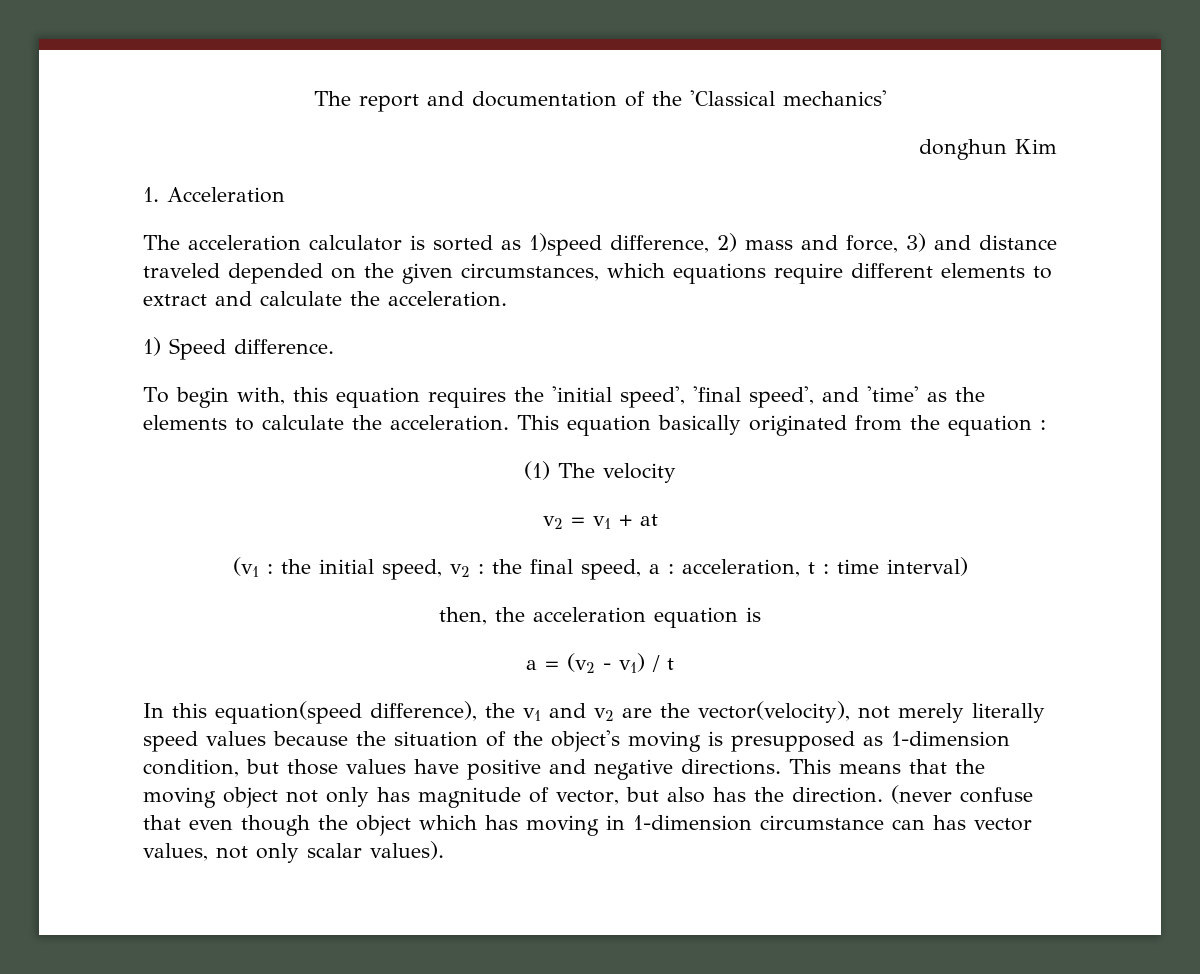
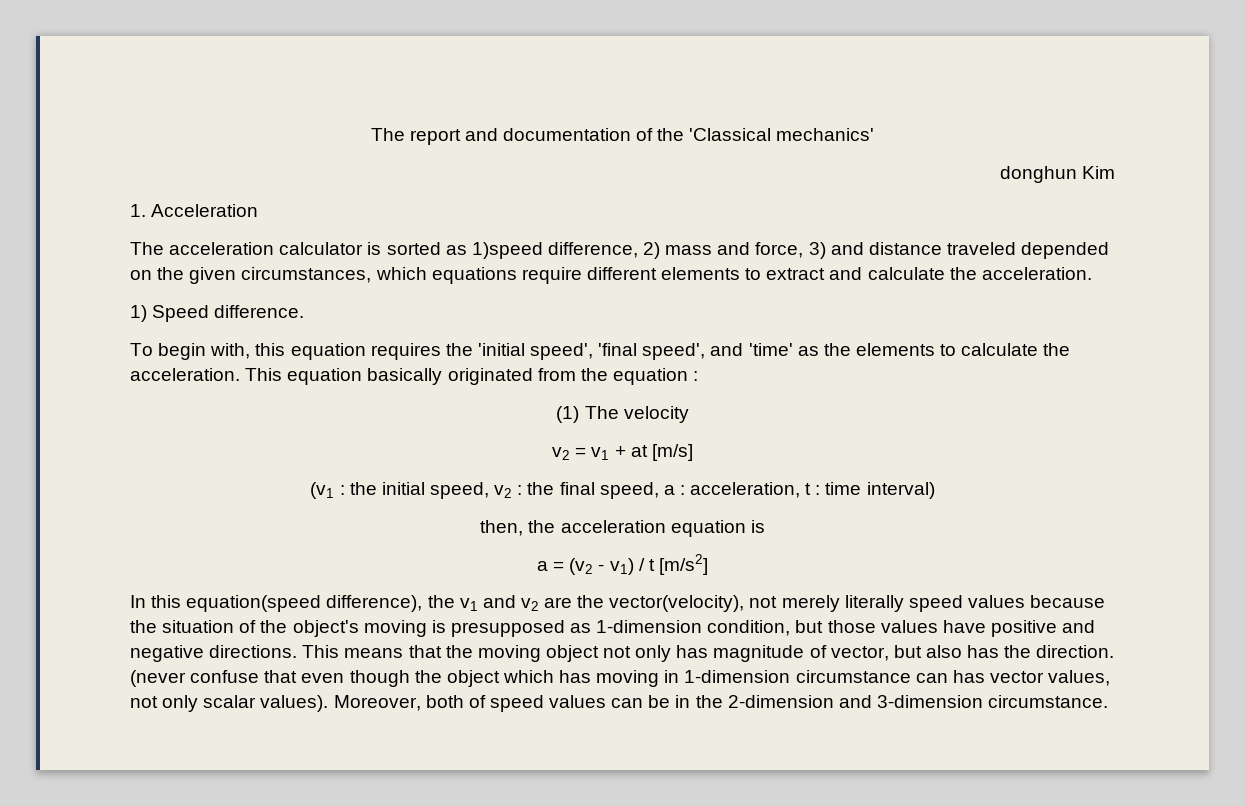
(658, 520) none -> [651,444,693,461] [m/s]
(674, 664) none -> [658,554,708,575] [m/s2]
(444, 850) none -> [333,695,1109,712] Moreover, both of speed values can be in the 2-dimension and 3-dimension circumstance.

